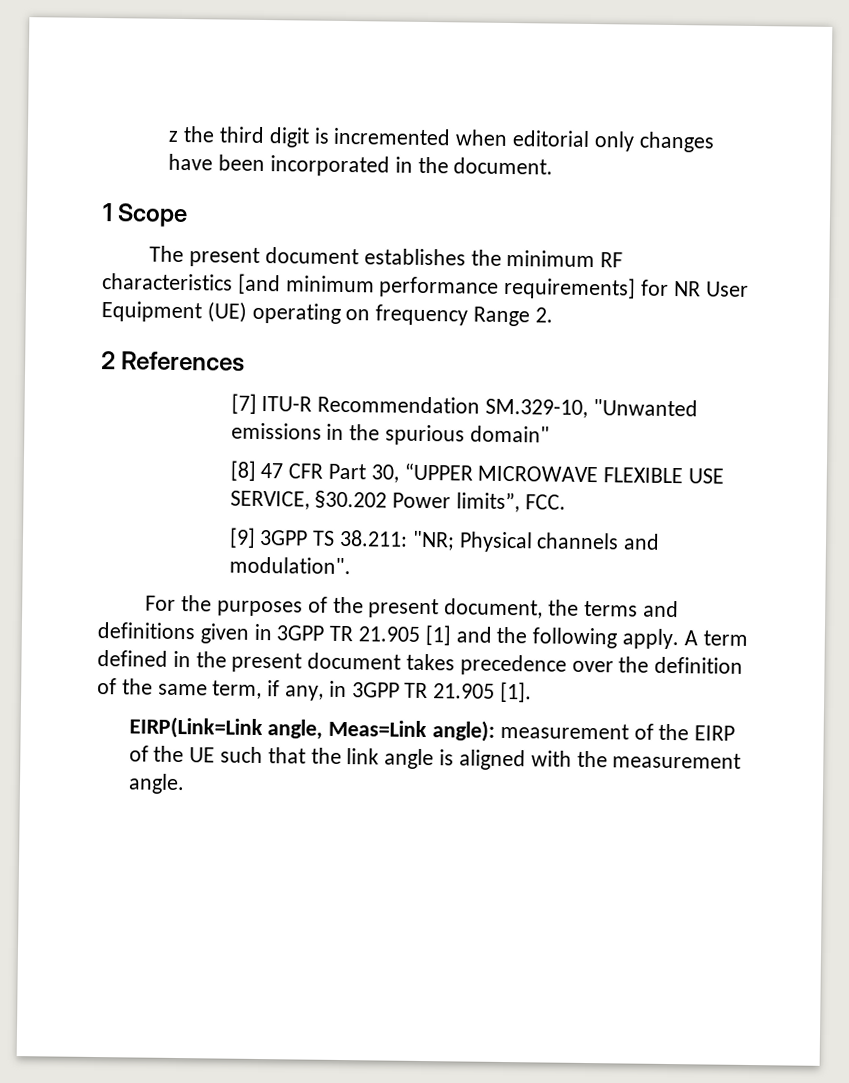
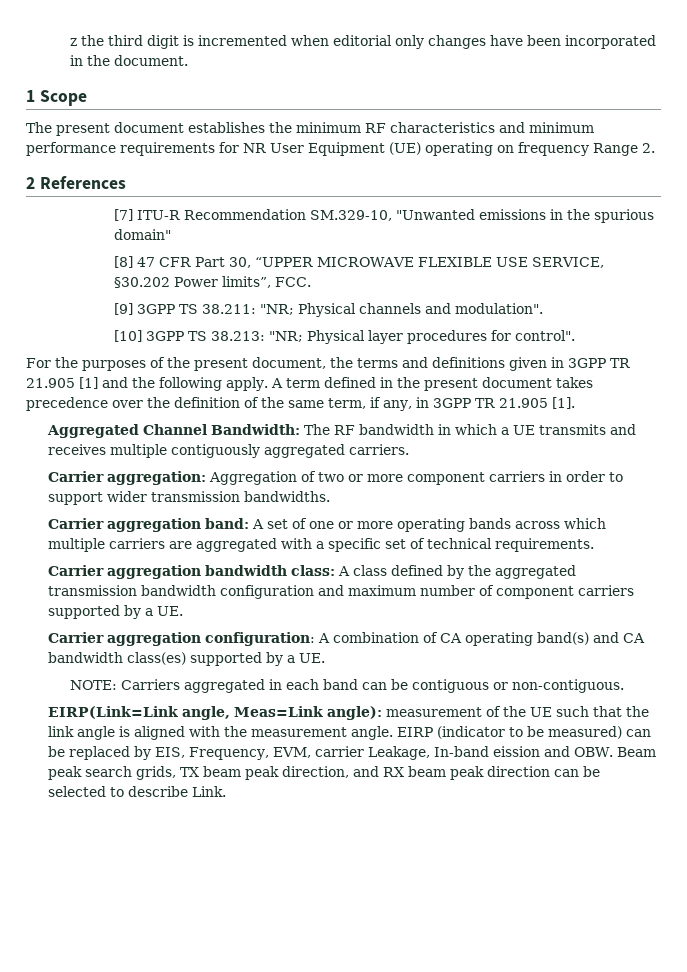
[237,273,281,295] [and -> [499,122,525,133] and
[503,276,637,300] requirements] -> [120,142,215,156] requirements
(351, 565) none -> [114,330,576,344] // [10] 3GPP TS 38.213: "NR; Physical layer procedures for control".
(533, 692) none -> [47,424,637,438] [48,444,410,458] [48,471,624,485] [48,491,331,505] [48,518,607,532] [48,538,595,552] [48,565,577,579] [48,585,635,599] [48,605,184,619] [48,632,646,646] [48,652,326,666] [70,679,625,693] // Aggregated Channel Bandwidth: The RF bandwidth in which a UE transmits and receives multiple contiguously aggregated carriers. // Carrier aggregation: Aggregation of two or more component carriers in order to support wider transmission bandwidths. // Carrier aggregation band: A set of one or more operating bands across which multiple carriers are aggregated with a specific set of technical requirements. // Carrier aggregation bandwidth class: A class defined by the aggregated transmission bandwidth configuration and maximum number of component carriers supported by a UE. // Carrier aggregation configuration: A combination of CA operating band(s) and CA bandwidth class(es) supported by a UE. // NOTE: Carriers aggregated in each band can be contiguous or non-contiguous.
[694,725,736,741] [128,745,185,763] EIRP of the -> (527, 711) none
(185, 784) none -> [397,726,652,739] [48,746,657,760] [48,766,601,780] [48,786,227,797] EIRP (indicator to be measured) can be replaced by EIS, Frequency, EVM, carrier Leakage, In-band eission and OBW. Beam peak search grids, TX beam peak direction, and RX beam peak direction can be selected to describe Link.

